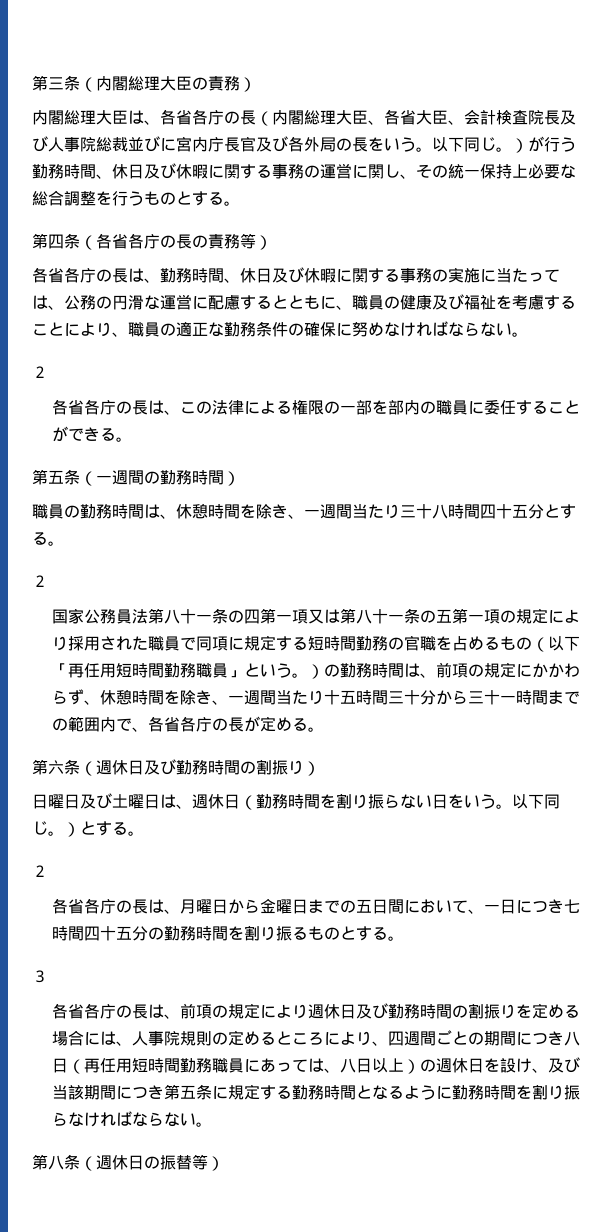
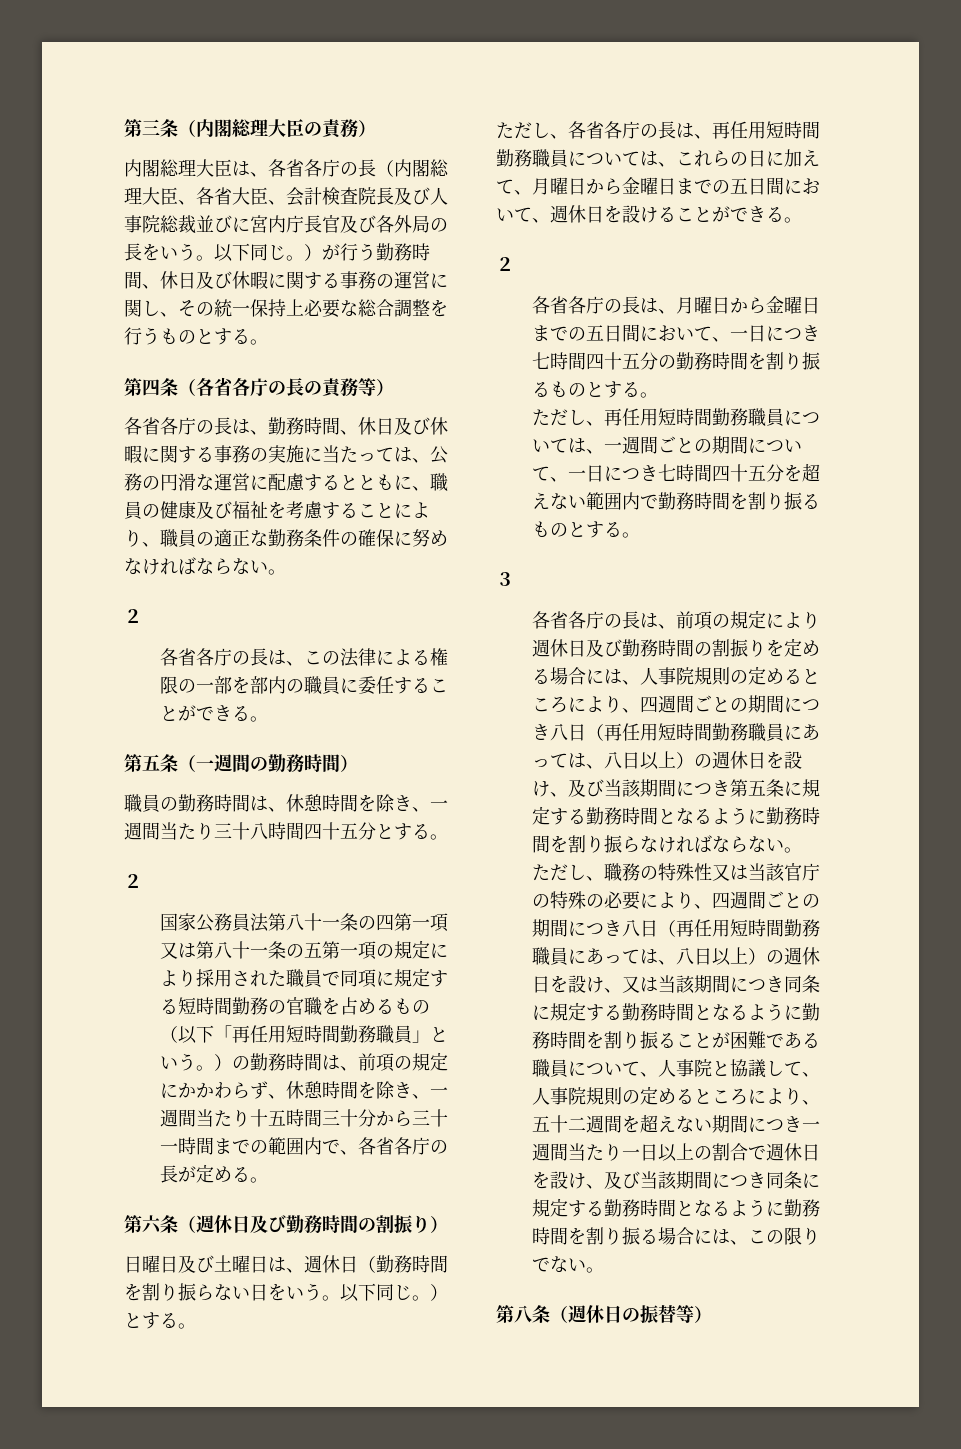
(144, 833) none -> [496,121,820,139] [496,149,820,167] [496,177,820,195] [496,205,802,223] // ただし、各省各庁の長は、再任用短時間勤務職員については、これらの日に加えて、月曜日から金曜日までの五日間において、週休日を設けることができる。
(404, 938) none -> [531,408,820,426] [531,436,802,454] [531,463,820,482] [531,492,820,510] [531,521,640,538] // ただし、再任用短時間勤務職員については、一週間ごとの期間について、一日につき七時間四十五分を超えない範囲内で勤務時間を割り振るものとする。
(212, 1124) none -> [531,863,820,882] [531,891,820,910] [531,919,820,937] [531,947,820,966] [531,975,820,994] [531,1002,820,1021] [531,1031,820,1049] [531,1059,820,1078] [531,1086,820,1106] [531,1114,820,1133] [531,1143,820,1162] [531,1171,820,1190] [531,1198,820,1217] [531,1227,820,1245] [531,1256,604,1273] // ただし、職務の特殊性又は当該官庁の特殊の必要により、四週間ごとの期間につき八日（再任用短時間勤務職員にあっては、八日以上）の週休日を設け、又は当該期間につき同条に規定する勤務時間となるように勤務時間を割り振ることが困難である職員について、人事院と協議して、人事院規則の定めるところにより、五十二週間を超えない期間につき一週間当たり一日以上の割合で週休日を設け、及び当該期間につき同条に規定する勤務時間となるように勤務時間を割り振る場合には、この限りでない。

